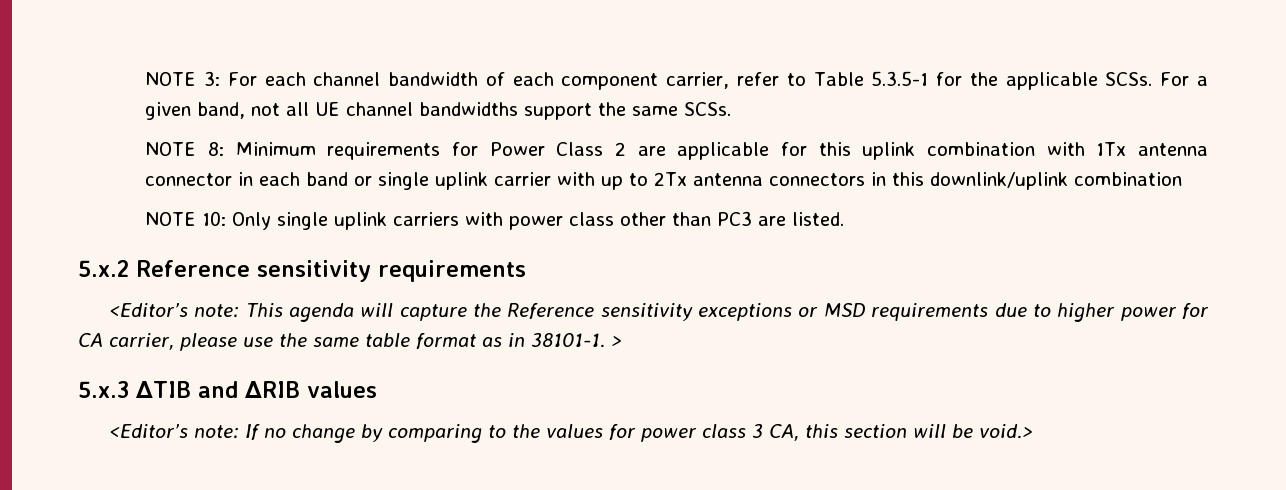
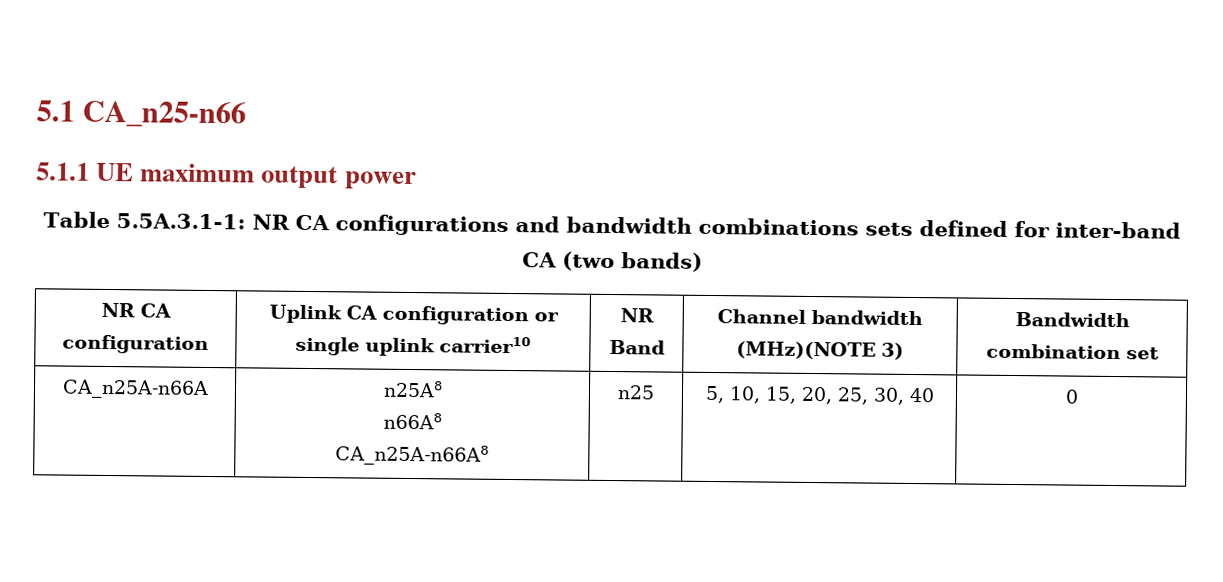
[145,71,1209,90] [145,102,732,120] [145,142,1209,160] [145,172,1183,190] [145,211,845,230] [78,260,526,282] [108,303,1209,322] [78,333,622,351] [78,381,377,398] [108,424,1033,443] NOTE 3: For each channel bandwidth of each component carrier, refer to Table 5.3.5-1 for the applicable SCSs. For a given band, not all UE channel bandwidths support the same SCSs. // NOTE 8: Minimum requirements for Power Class 2 are applicable for this uplink combination with 1Tx antenna connector in each band or single uplink carrier with up to 2Tx antenna connectors in this downlink/uplink combination // NOTE 10: Only single uplink carriers with power class other than PC3 are listed. // 5.x.2 Reference sensitivity requirements // <Editor’s note: This agenda will capture the Reference sensitivity exceptions or MSD requirements due to higher power for CA carrier, please use the same table format as in 38101-1. > // 5.x.3 ∆TIB and ∆RIB values // <Editor’s note: If no change by comparing to the values for power class 3 CA, this section will be void.> -> [36,100,247,128] [36,162,417,191] [43,211,1181,239] [521,251,703,272] [100,302,171,318] [62,334,209,354] [268,304,559,326] [295,336,531,357] [619,308,654,323] [608,339,665,355] [717,309,923,326] [736,341,904,360] [1014,312,1130,328] [985,343,1159,360] [61,379,209,399] [382,380,443,398] [382,412,442,430] [335,444,489,466] [617,385,655,400] [704,385,935,405] [1064,389,1079,404] 5.1 CA_n25-n66 // 5.1.1 UE maximum output power // Table 5.5A.3.1-1: NR CA configurations and bandwidth combinations sets defined for inter-band CA (two bands) // NR CA configuration | Uplink CA configuration or single uplink carrier10 | NR Band | Channel bandwidth (MHz)(NOTE 3) | Bandwidth combination set // CA_n25A-n66A | n25A8 // n66A8 // CA_n25A-n66A8 | n25 | 5, 10, 15, 20, 25, 30, 40 | 0

